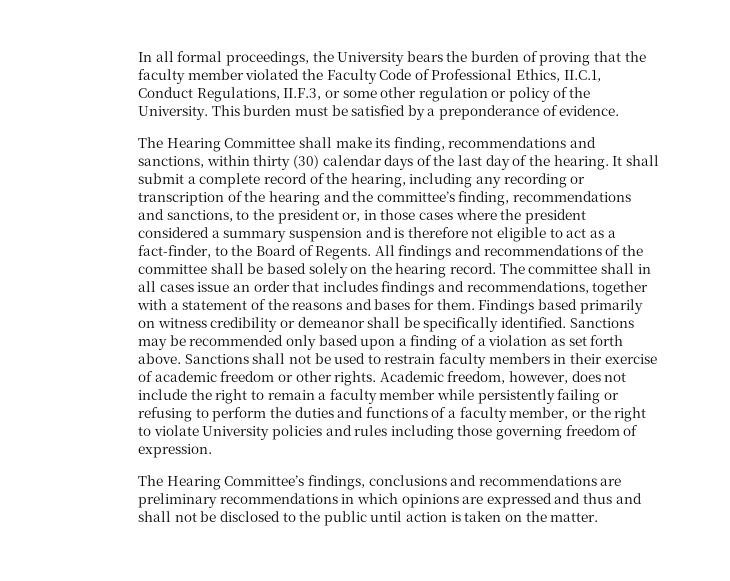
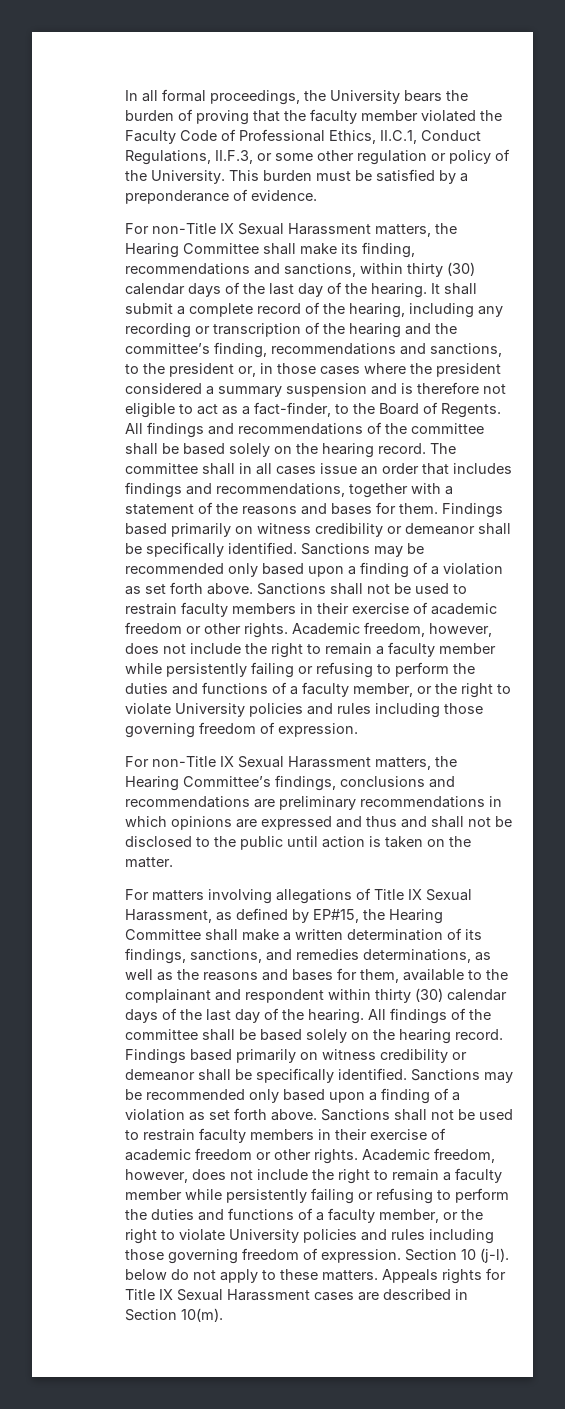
[137,137,163,148] The -> [125,223,458,237] For non-Title IX Sexual Harassment matters, the
[137,475,163,486] The -> [125,756,458,770] For non-Title IX Sexual Harassment matters, the
(599, 517) none -> [125,888,473,904] [125,908,444,924] [125,928,483,941] [125,948,492,964] [125,968,509,983] [125,988,508,1003] [125,1008,492,1024] [125,1029,504,1044] [125,1049,468,1064] [125,1068,514,1083] [125,1088,461,1104] [125,1108,514,1121] [125,1128,447,1143] [125,1148,496,1164] [125,1168,503,1184] [125,1188,510,1204] [125,1208,484,1223] [125,1229,495,1244] [125,1248,510,1264] [125,1268,507,1284] [125,1289,469,1301] [125,1308,224,1322] // For matters involving allegations of Title IX Sexual Harassment, as defined by EP#15, the Hearing Committee shall make a written determination of its findings, sanctions, and remedies determinations, as well as the reasons and bases for them, available to the complainant and respondent within thirty (30) calendar days of the last day of the hearing. All findings of the committee shall be based solely on the hearing record. Findings based primarily on witness credibility or demeanor shall be specifically identified. Sanctions may be recommended only based upon a finding of a violation as set forth above. Sanctions shall not be used to restrain faculty members in their exercise of academic freedom or other rights. Academic freedom, however, does not include the right to remain a faculty member while persistently failing or refusing to perform the duties and functions of a faculty member, or the right to violate University policies and rules including those governing freedom of expression. Section 10 (j-l). below do not apply to these matters. Appeals rights for Title IX Sexual Harassment cases are described in Section 10(m).

